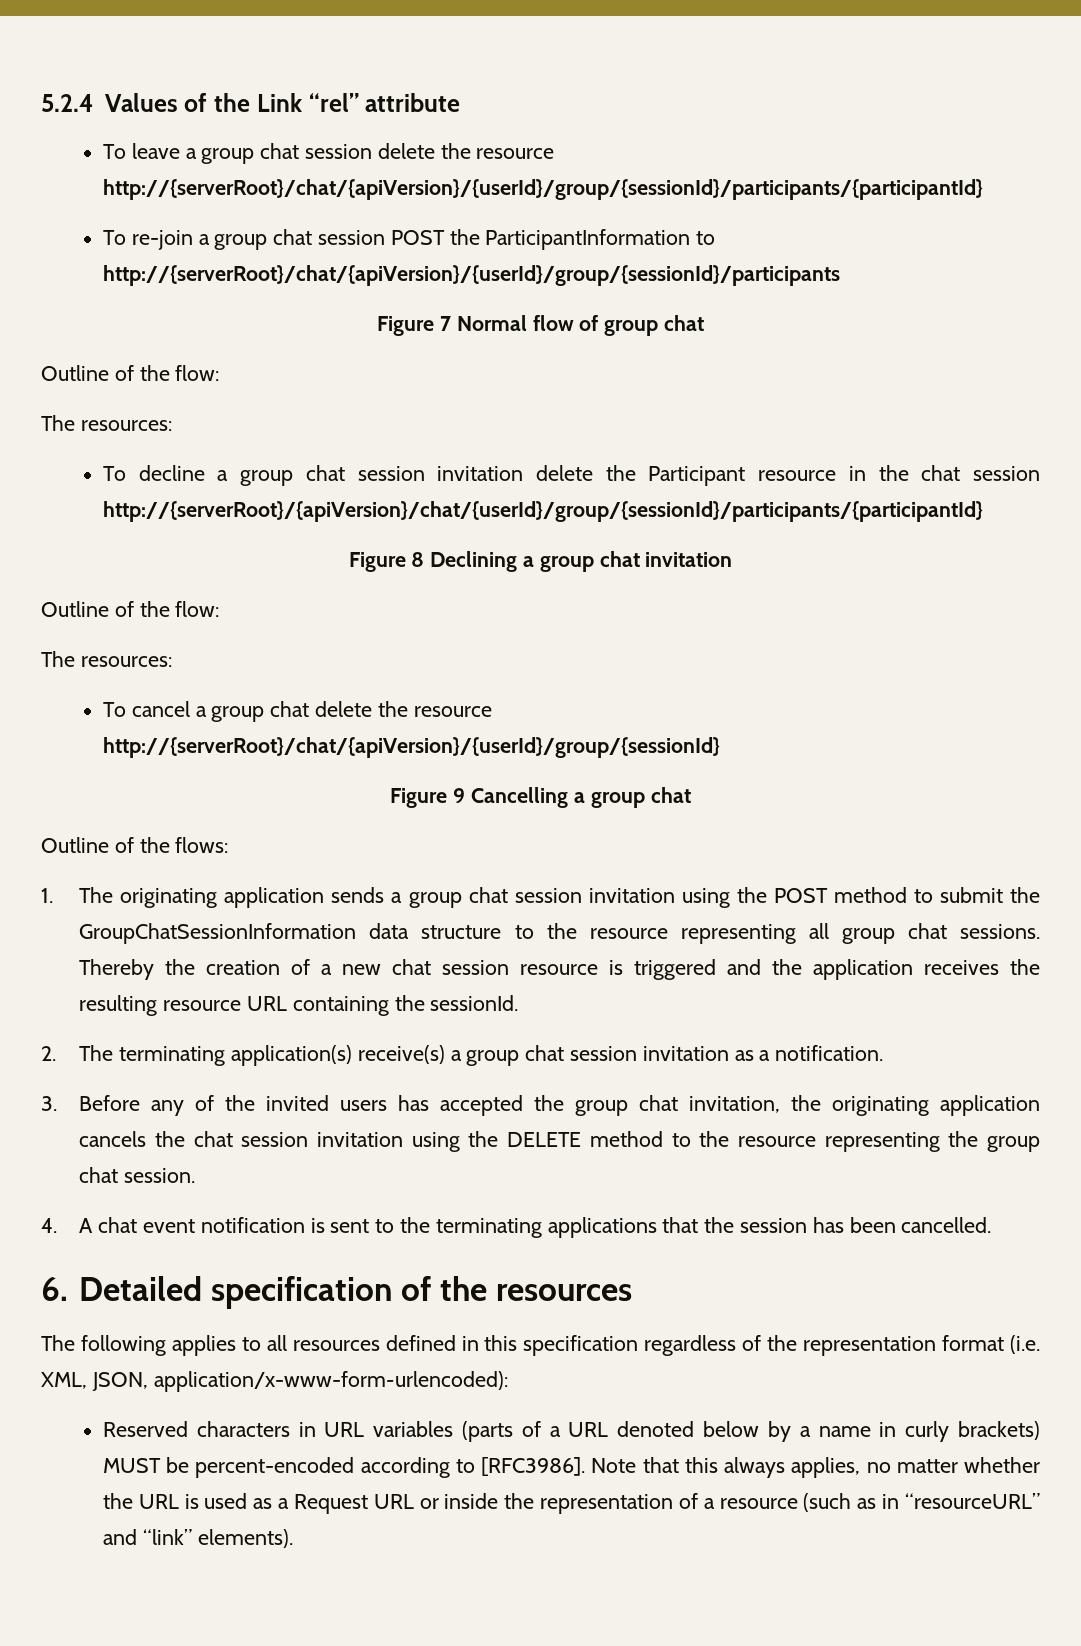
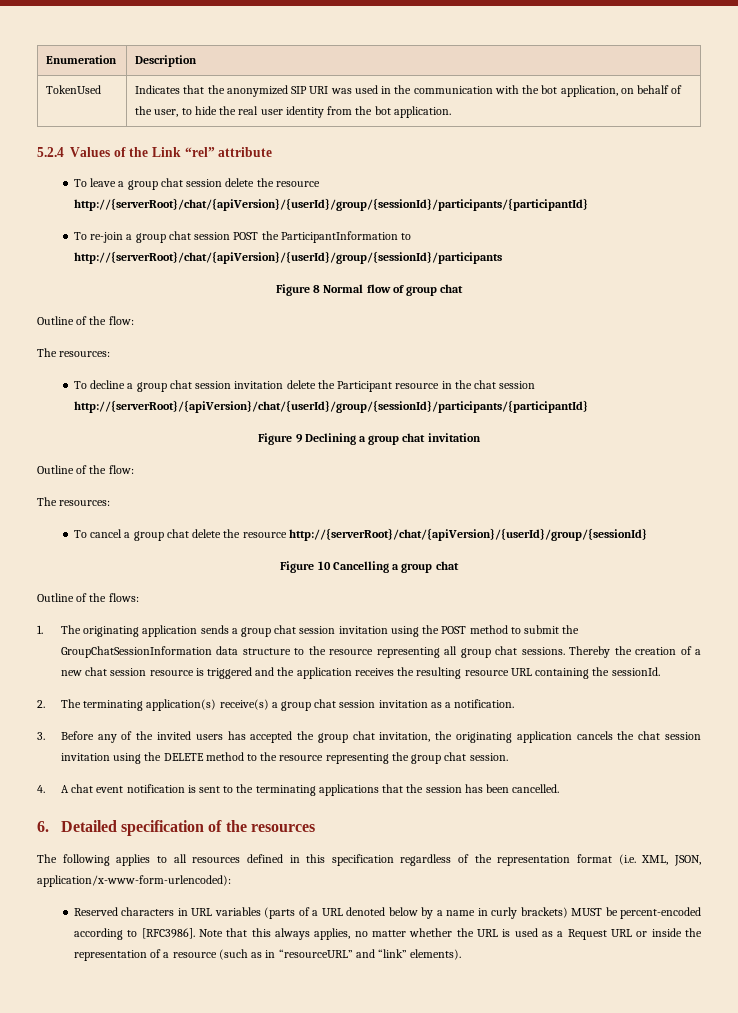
(41, 103) none -> [46,55,118,64] [135,55,198,67] [46,85,102,94] [135,85,683,97] [135,106,451,118] Enumeration | Description // TokenUsed | Indicates that the anonymized SIP URI was used in the communication with the bot application, on behalf of the user, to hide the real user identity from the bot application. //
[439,316,451,331] 7 -> [313,285,321,293] 8
[411,552,425,567] 8 -> [295,434,303,443] 9
[453,788,466,803] 9 -> [317,561,331,570] 10

